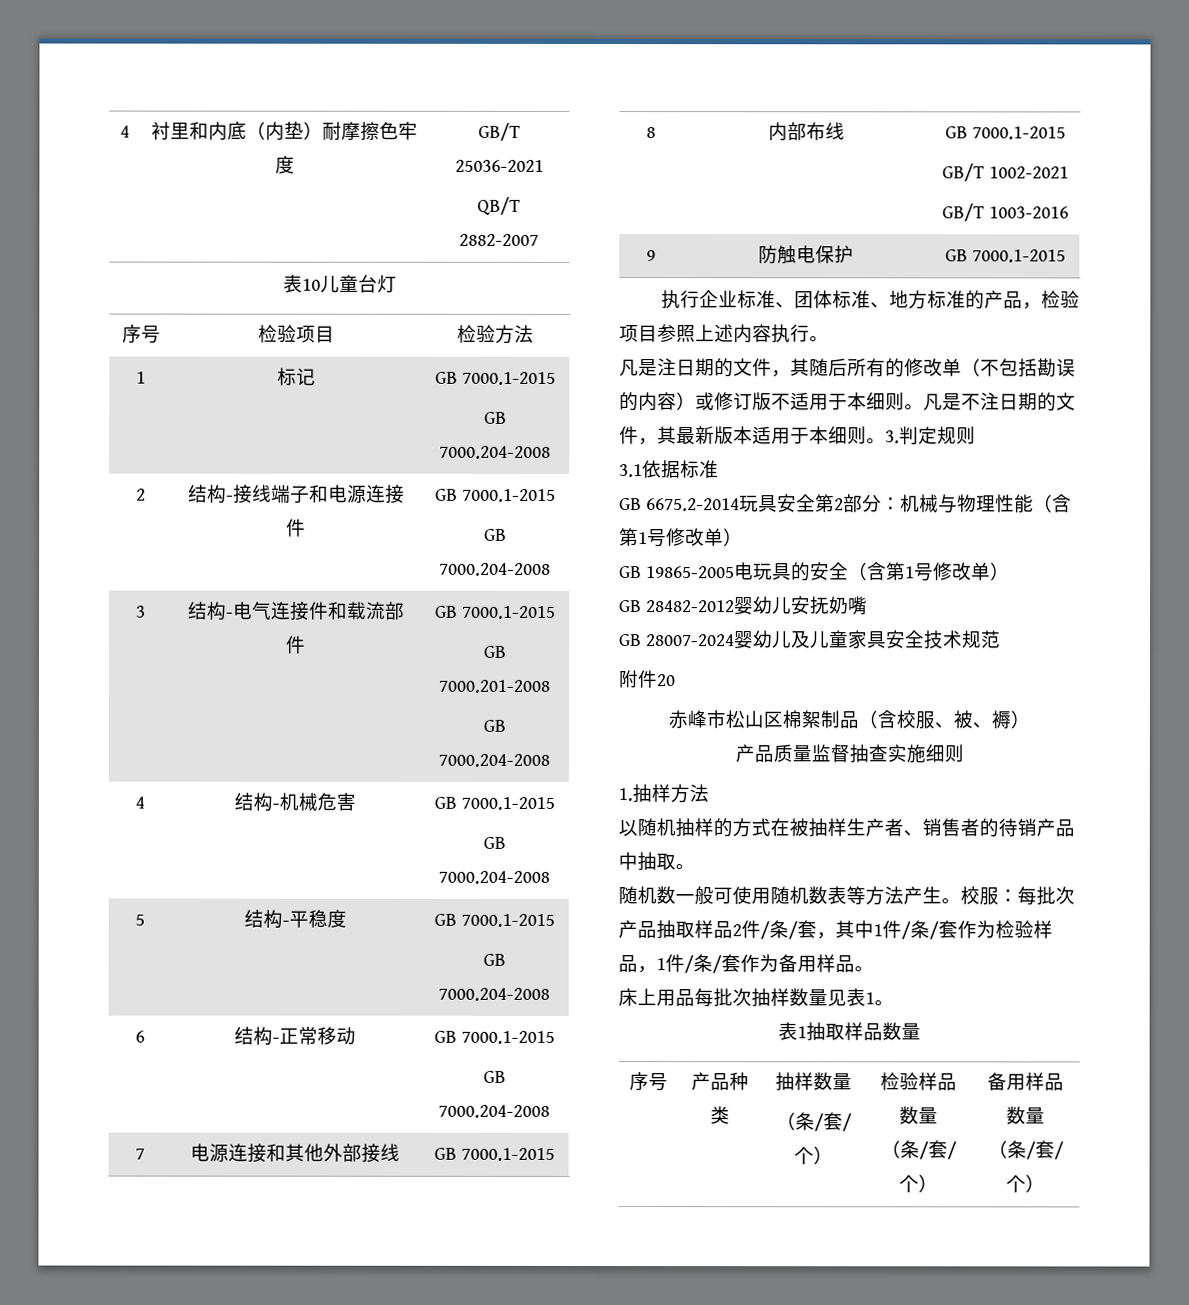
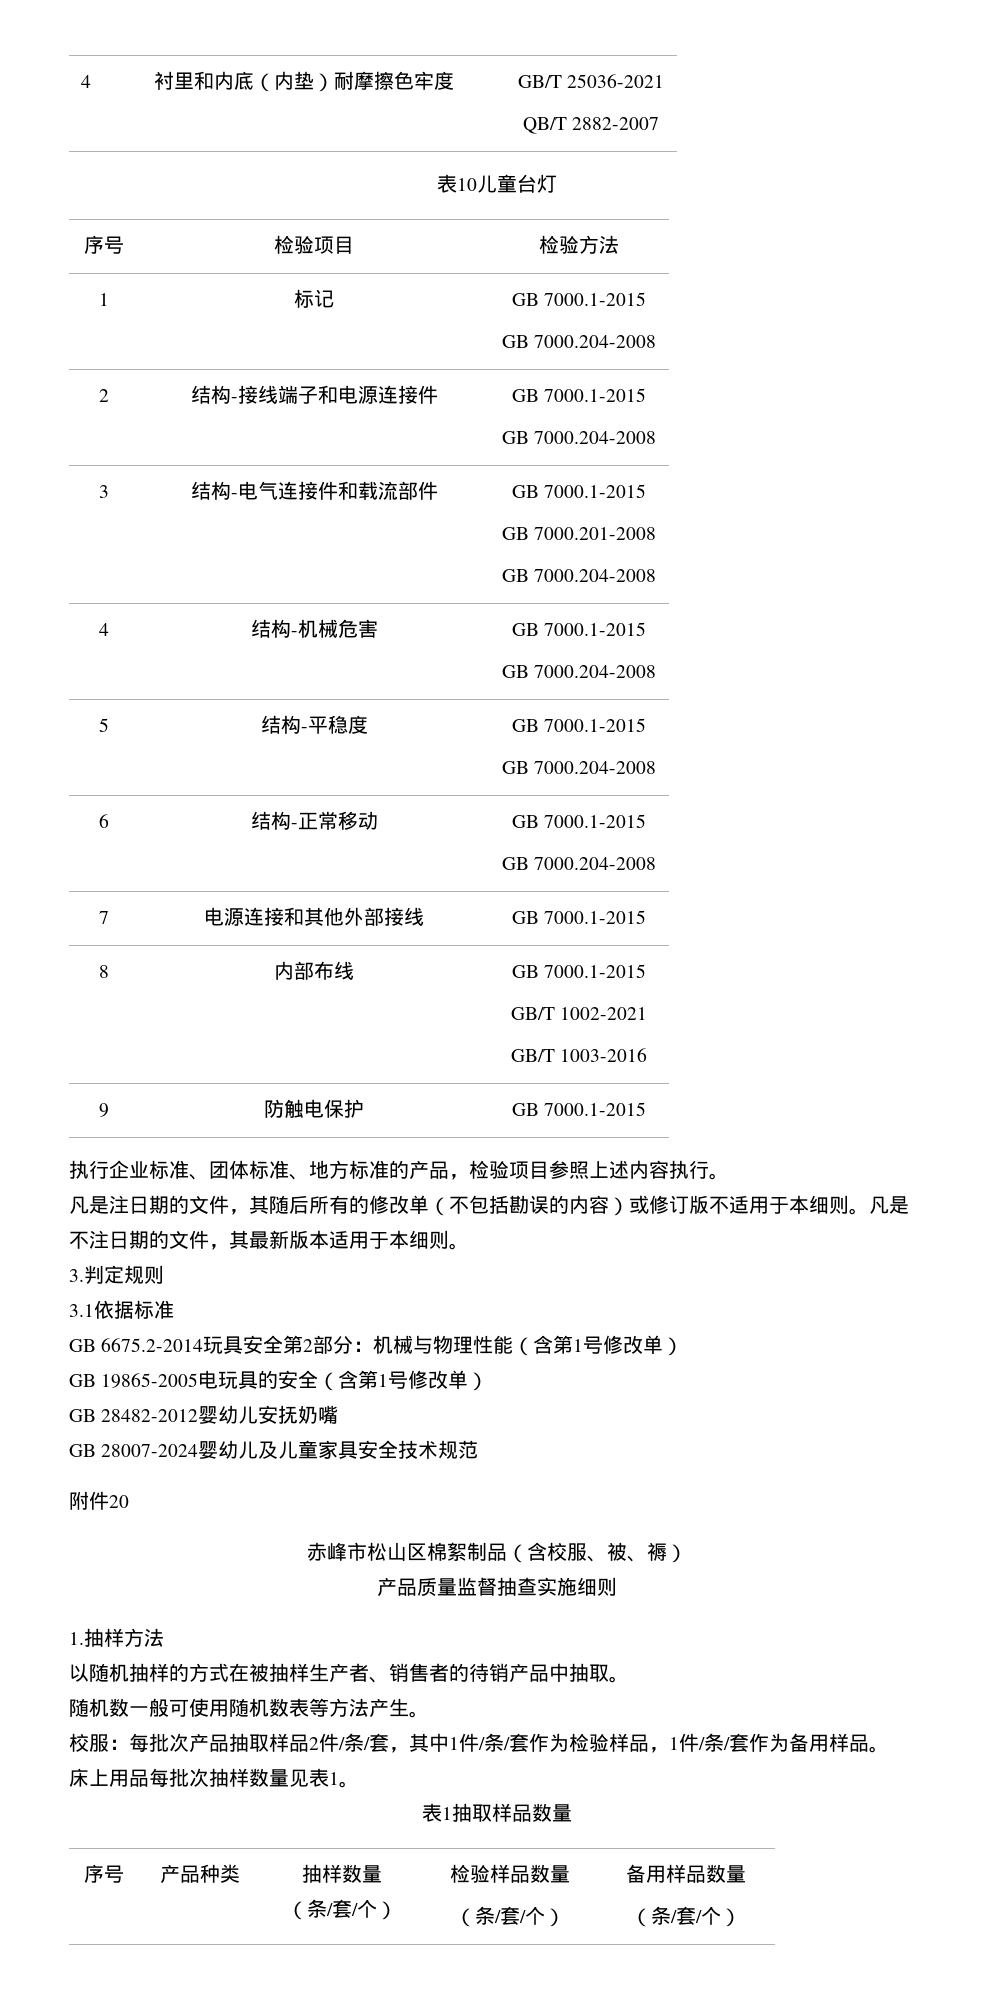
(886, 441) none -> (469, 1246) //
(961, 901) none -> (429, 1714) //

